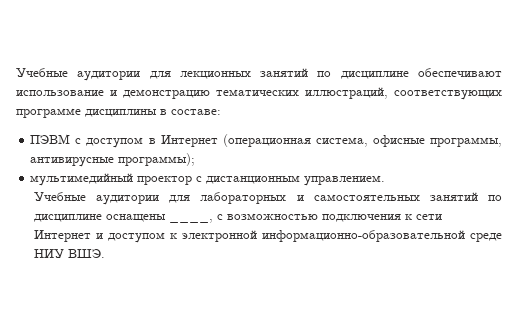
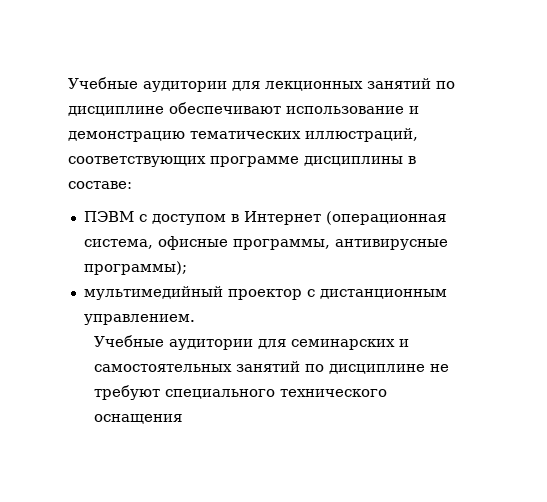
[200,192,287,204] лабораторных -> [290,339,395,350] семинарских
[106,213,443,223] [34,230,502,243] [34,249,106,259] оснащены ____, с возможностью подключения к сети Интернет и доступом к электронной информационно-образовательной среде НИУ ВШЭ. -> [429,364,449,372] [93,385,387,400] [93,414,182,424] не требуют специального технического оснащения

